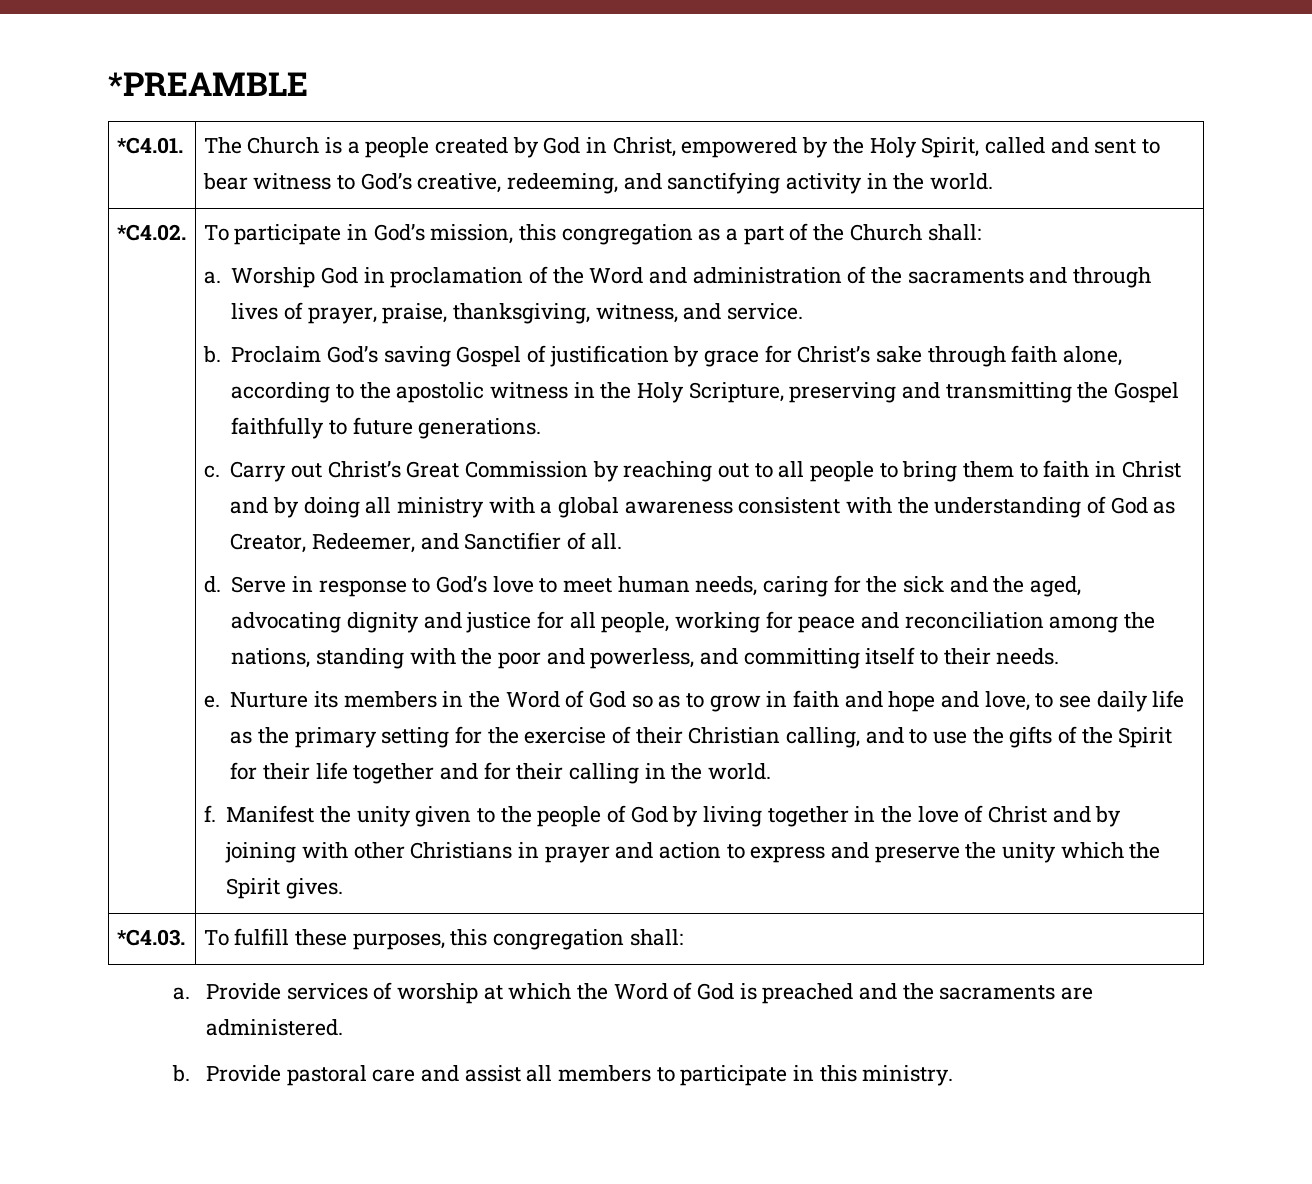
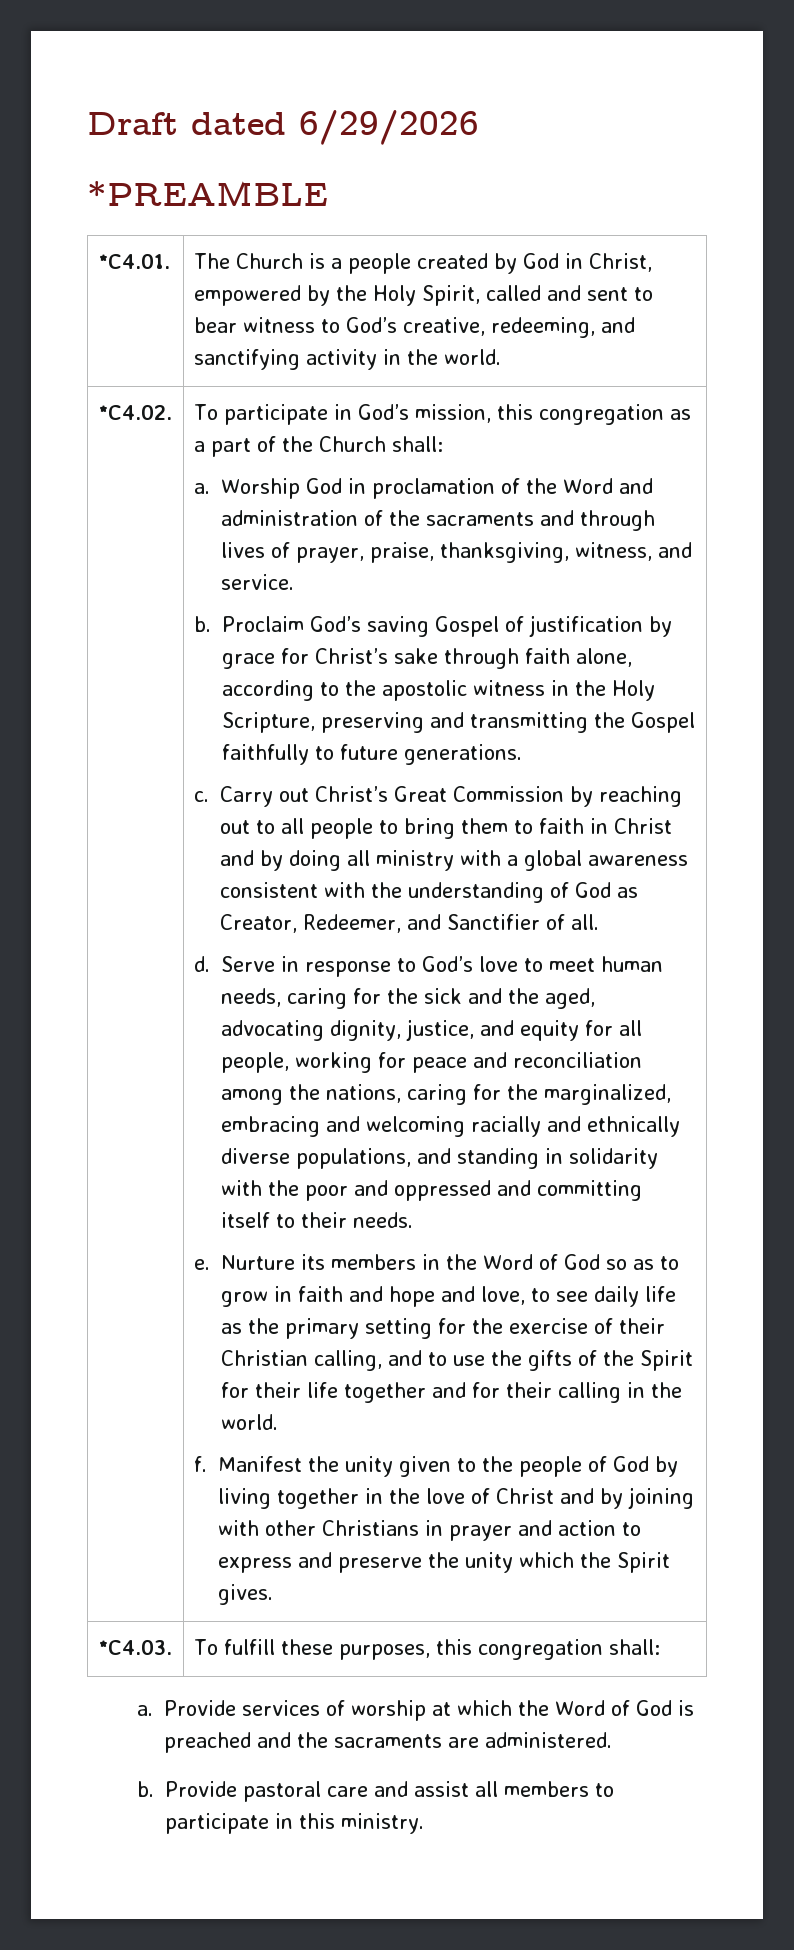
(108, 84) none -> [87,110,479,145] Draft dated 6/29/2026 //
[346,612,532,633] dignity and justice -> [329,1019,579,1041] dignity, justice, and equity
[315,648,404,669] standing -> [406,1084,671,1105] [220,1116,680,1137] [220,1148,658,1169] caring for the marginalized, embracing and welcoming racially and ethnically diverse populations, and standing in solidarity
[590,648,695,669] powerless, -> [393,1180,491,1201] oppressed

